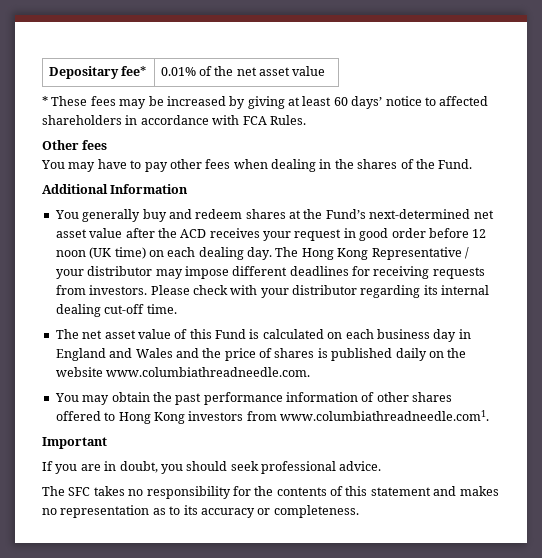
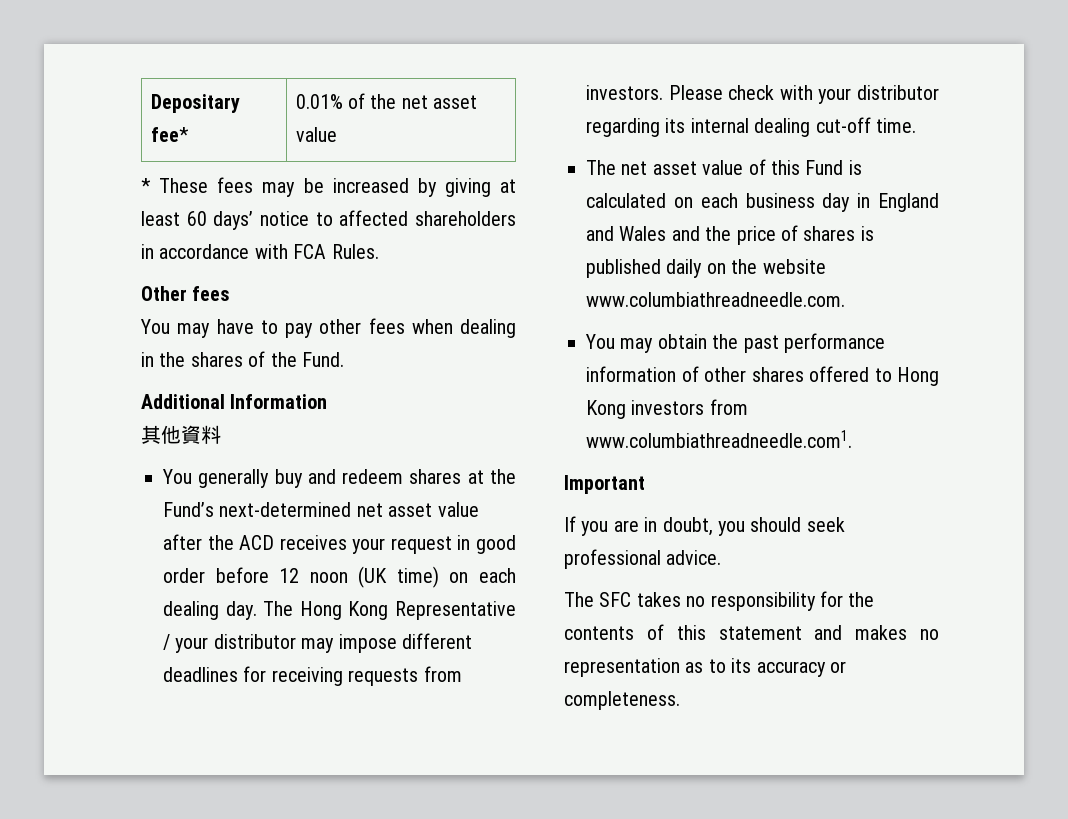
(189, 189) none -> [141,425,221,444] // 其他資料

